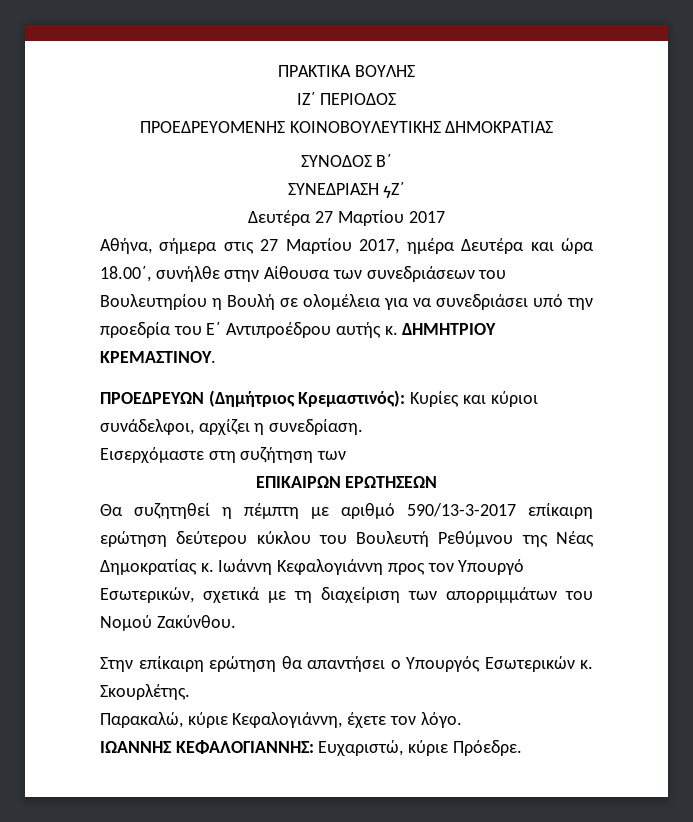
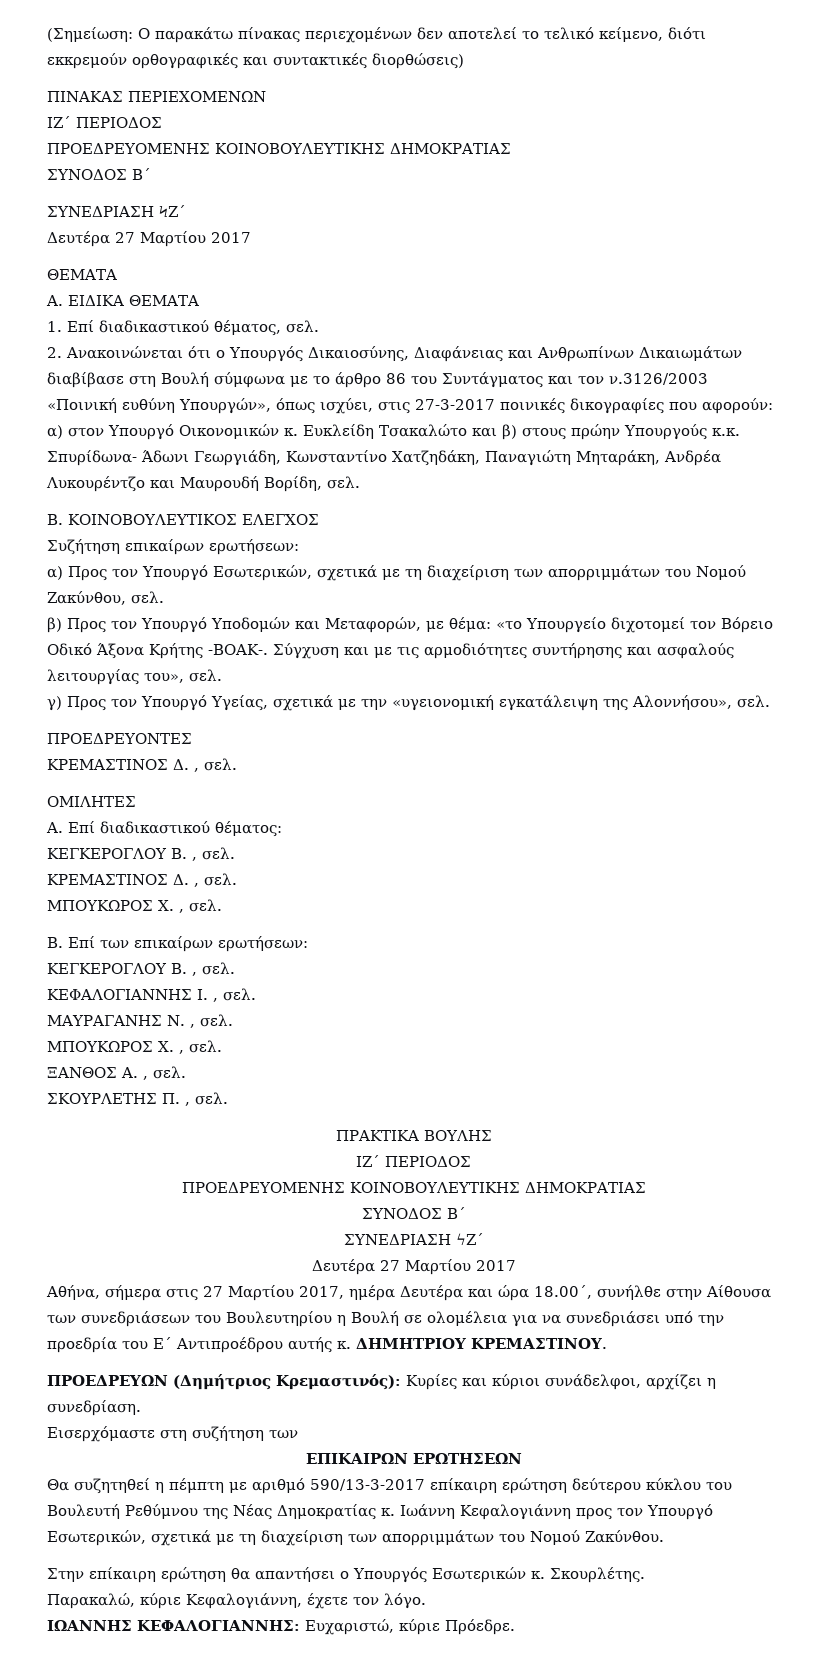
(278, 71) none -> [47,27,706,43] [47,53,464,69] [47,91,266,102] [47,116,162,128] [47,143,511,154] [47,168,151,180] [47,205,186,217] [47,231,251,247] [47,269,117,280] [46,295,199,306] [47,320,319,336] [47,346,742,362] [47,372,708,388] [47,398,773,414] [47,424,740,440] [47,450,721,466] [46,476,360,492] [47,514,319,525] [47,539,299,555] [47,565,746,581] [47,591,164,605] [47,617,773,633] [47,643,734,659] [47,669,222,685] [47,695,770,711] [47,733,192,744] [47,758,237,772] [47,796,136,807] [46,821,282,837] [47,847,235,861] [47,873,237,887] [47,899,222,913] [47,936,308,952] [47,962,235,976] [47,988,256,1002] [47,1014,233,1028] [47,1040,222,1054] [47,1066,186,1080] [47,1092,228,1106] (Σημείωση: Ο παρακάτω πίνακας περιεχομένων δεν αποτελεί το τελικό κείμενο, διότι εκκρεμούν ορθογραφικές και συντακτικές διορθώσεις) // ΠΙΝΑΚΑΣ ΠΕΡΙΕΧΟΜΕΝΩΝ // ΙΖ΄ ΠΕΡΙΟΔΟΣ // ΠΡΟΕΔΡΕΥΟΜΕΝΗΣ ΚΟΙΝΟΒΟΥΛΕΥΤΙΚΗΣ ΔΗΜΟΚΡΑΤΙΑΣ // ΣΥΝΟΔΟΣ Β΄ // ΣΥΝΕΔΡΙΑΣΗ ϞΖ΄ // Δευτέρα 27 Μαρτίου 2017 // ΘΕΜΑΤΑ // Α. ΕΙΔΙΚΑ ΘΕΜΑΤΑ // 1. Επί διαδικαστικού θέματος, σελ. // 2. Ανακοινώνεται ότι ο Υπουργός Δικαιοσύνης, Διαφάνειας και Ανθρωπίνων Δικαιωμάτων διαβίβασε στη Βουλή σύμφωνα με το άρθρο 86 του Συντάγματος και τον ν.3126/2003 «Ποινική ευθύνη Υπουργών», όπως ισχύει, στις 27-3-2017 ποινικές δικογραφίες που αφορούν: α) στον Υπουργό Οικονομικών κ. Ευκλείδη Τσακαλώτο και β) στους πρώην Υπουργούς κ.κ. Σπυρίδωνα- Άδωνι Γεωργιάδη, Κωνσταντίνο Χατζηδάκη, Παναγιώτη Μηταράκη, Ανδρέα Λυκουρέντζο και Μαυρουδή Βορίδη, σελ. // Β. ΚΟΙΝΟΒΟΥΛΕΥΤΙΚΟΣ ΕΛΕΓΧΟΣ // Συζήτηση επικαίρων ερωτήσεων: // α) Προς τον Υπουργό Εσωτερικών, σχετικά με τη διαχείριση των απορριμμάτων του Νομού Ζακύνθου, σελ. // β) Προς τον Υπουργό Υποδομών και Μεταφορών, με θέμα: «το Υπουργείο διχοτομεί τον Βόρειο Οδικό Άξονα Κρήτης -ΒΟΑΚ-. Σύγχυση και με τις αρμοδιότητες συντήρησης και ασφαλούς λειτουργίας του», σελ. // γ) Προς τον Υπουργό Υγείας, σχετικά με την «υγειονομική εγκατάλειψη της Αλοννήσου», σελ. // ΠΡΟΕΔΡΕΥΟΝΤΕΣ // ΚΡΕΜΑΣΤΙΝΟΣ Δ. , σελ. // ΟΜΙΛΗΤΕΣ // Α. Επί διαδικαστικού θέματος: // ΚΕΓΚΕΡΟΓΛΟΥ Β. , σελ. // ΚΡΕΜΑΣΤΙΝΟΣ Δ. , σελ. // ΜΠΟΥΚΩΡΟΣ Χ. , σελ. // Β. Επί των επικαίρων ερωτήσεων: // ΚΕΓΚΕΡΟΓΛΟΥ Β. , σελ. // ΚΕΦΑΛΟΓΙΑΝΝΗΣ Ι. , σελ. // ΜΑΥΡΑΓΑΝΗΣ Ν. , σελ. // ΜΠΟΥΚΩΡΟΣ Χ. , σελ. // ΞΑΝΘΟΣ Α. , σελ. // ΣΚΟΥΡΛΕΤΗΣ Π. , σελ. //

